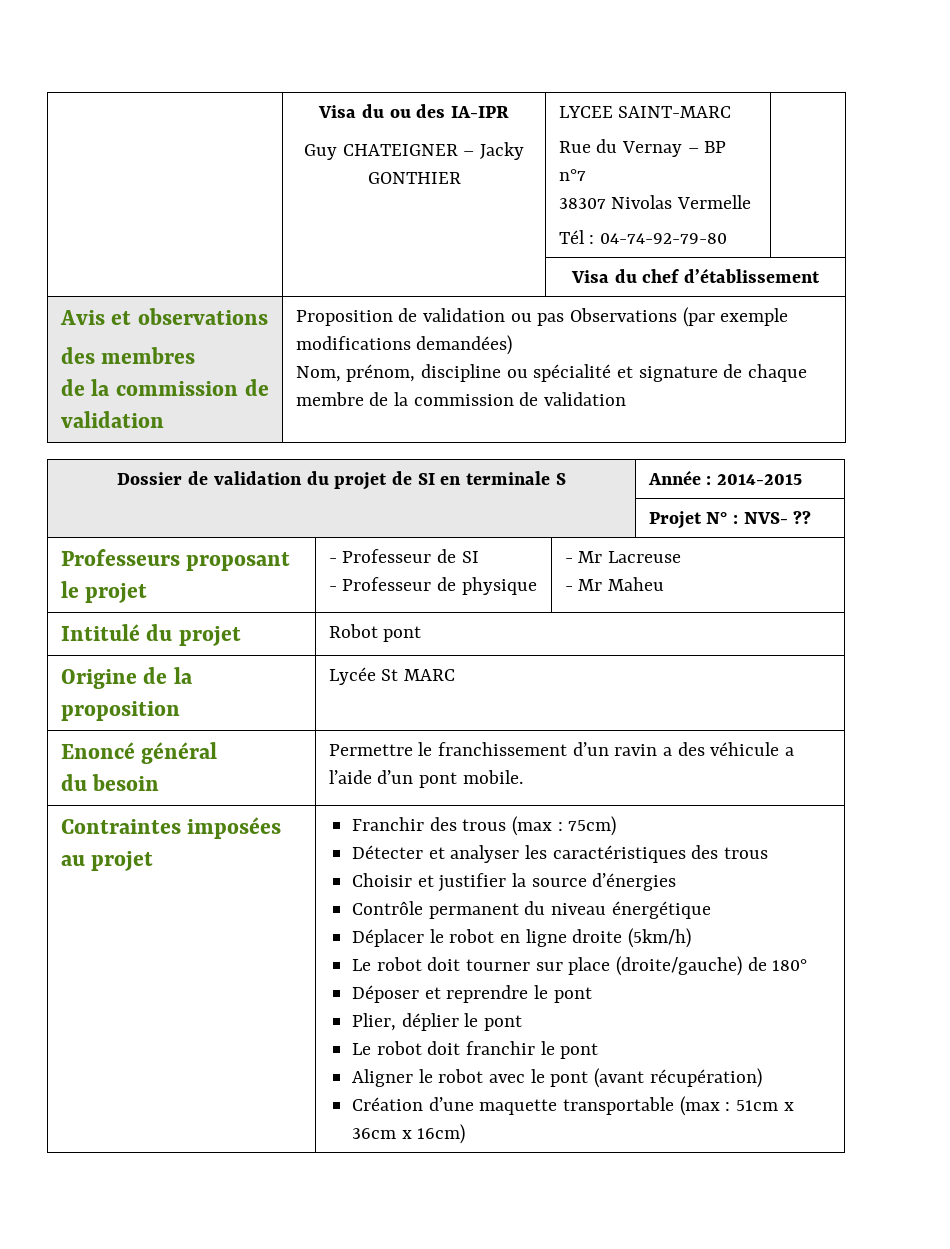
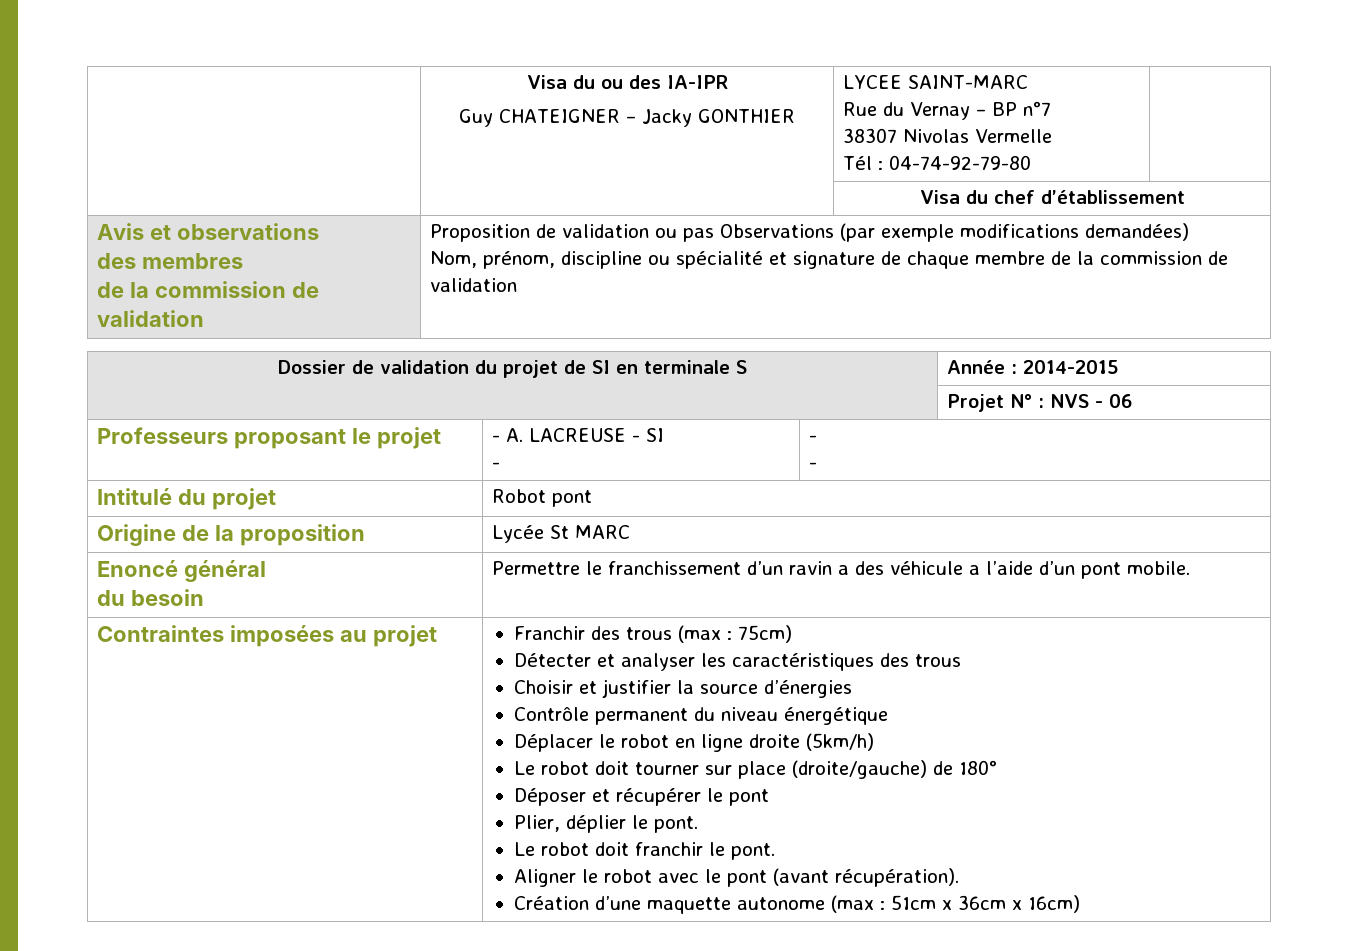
[743,511,812,524] NVS- ?? -> [1049,394,1132,408] NVS - 06
[342,549,457,563] Professeur de -> [505,428,640,442] A. LACREUSE -
[342,577,537,595] [564,551,682,563] [564,577,665,591] Professeur de physique | - Mr Lacreuse // - Mr Maheu -> [808,435,817,442] [808,462,817,469] | - // -
[446,985,529,1003] reprendre -> [616,788,702,806] récupérer
[483,1015,522,1031] pont -> [654,816,699,833] pont.
[560,1043,599,1059] pont -> [731,843,776,860] pont.
[649,1068,762,1088] récupération) -> [835,868,960,887] récupération).
[562,1097,674,1115] transportable -> [737,897,826,910] autonome

